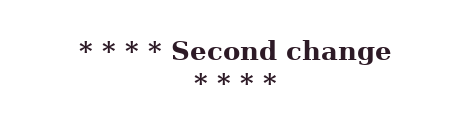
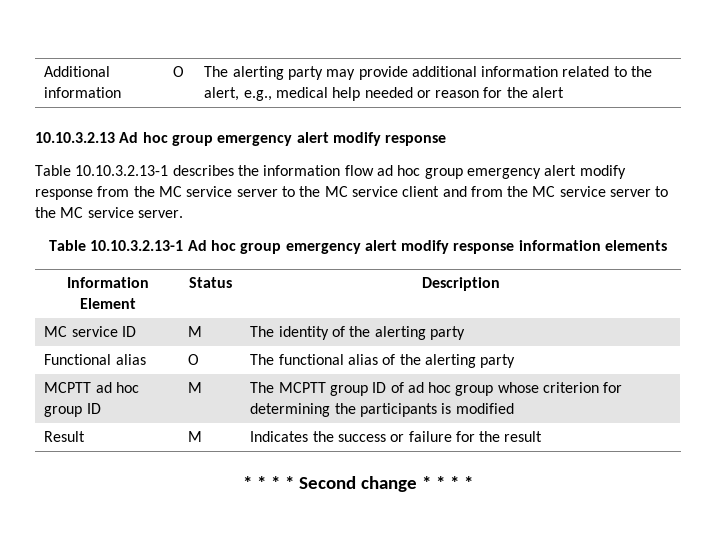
(78, 50) none -> [44,66,111,77] [44,87,122,98] [173,66,185,77] [204,66,653,80] [204,87,565,101] [35,132,447,146] [35,165,626,179] [35,186,669,200] [35,207,183,218] [48,240,668,254] [66,277,149,288] [79,298,136,309] [189,277,232,288] [422,277,500,291] [44,326,136,337] [188,326,203,337] [250,326,465,340] [44,354,146,365] [188,354,200,365] [250,354,516,368] [44,382,139,393] [44,403,101,417] [188,382,203,393] [250,382,623,396] [250,403,514,417] [44,431,86,442] [188,431,203,442] [250,431,543,442] Additional information | O | The alerting party may provide additional information related to the alert, e.g., medical help needed or reason for the alert // 10.10.3.2.13 Ad hoc group emergency alert modify response // Table 10.10.3.2.13-1 describes the information flow ad hoc group emergency alert modify response from the MC service server to the MC service client and from the MC service server to the MC service server. // Table 10.10.3.2.13-1 Ad hoc group emergency alert modify response information elements // Information Element | Status | Description // MC service ID | M | The identity of the alerting party // Functional alias | O | The functional alias of the alerting party // MCPTT ad hoc group ID | M | The MCPTT group ID of ad hoc group whose criterion for determining the participants is modified // Result | M | Indicates the success or failure for the result //

